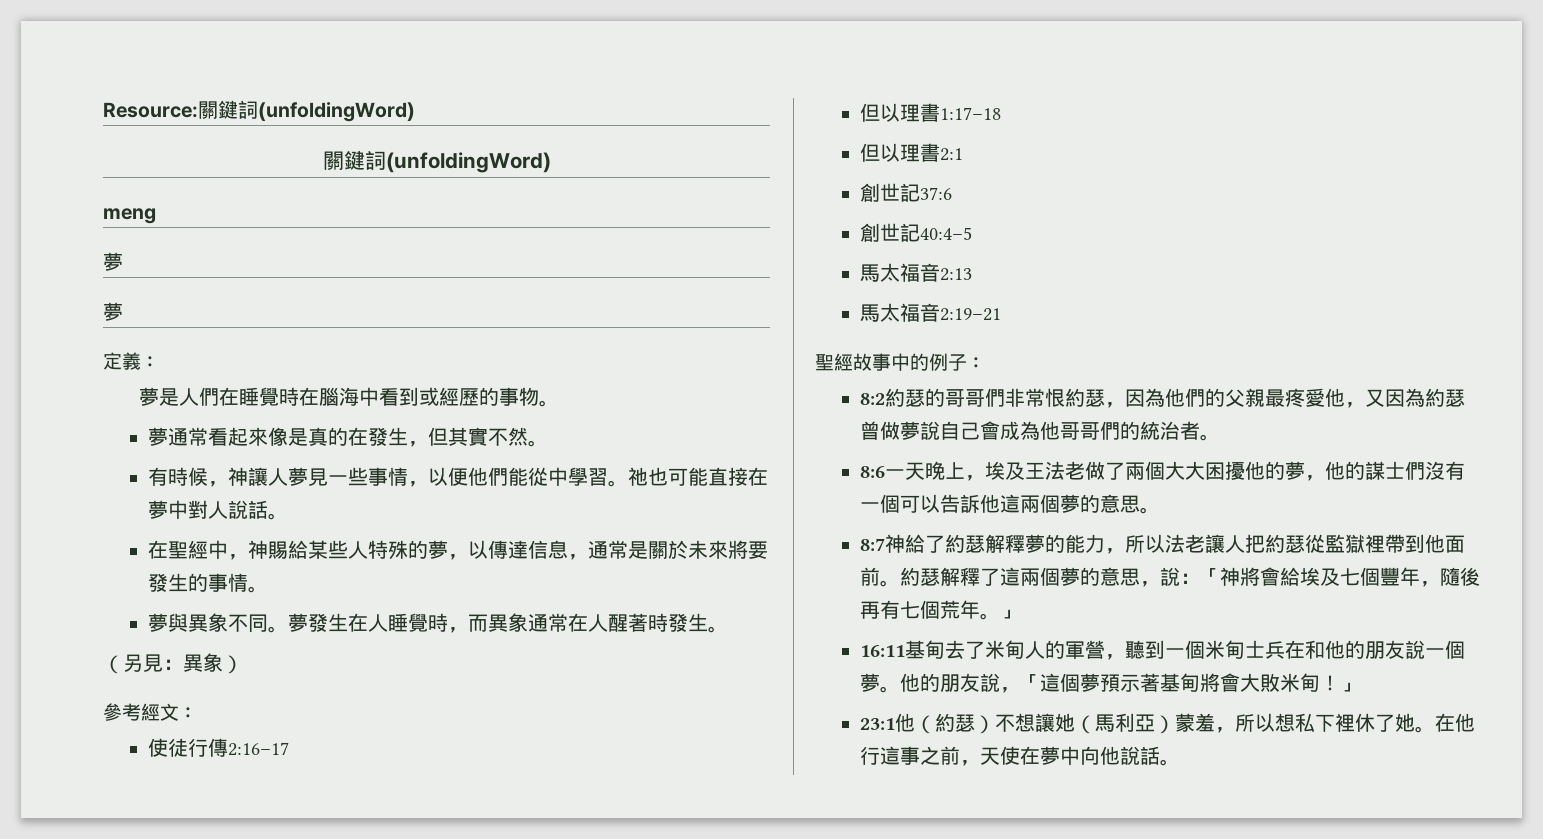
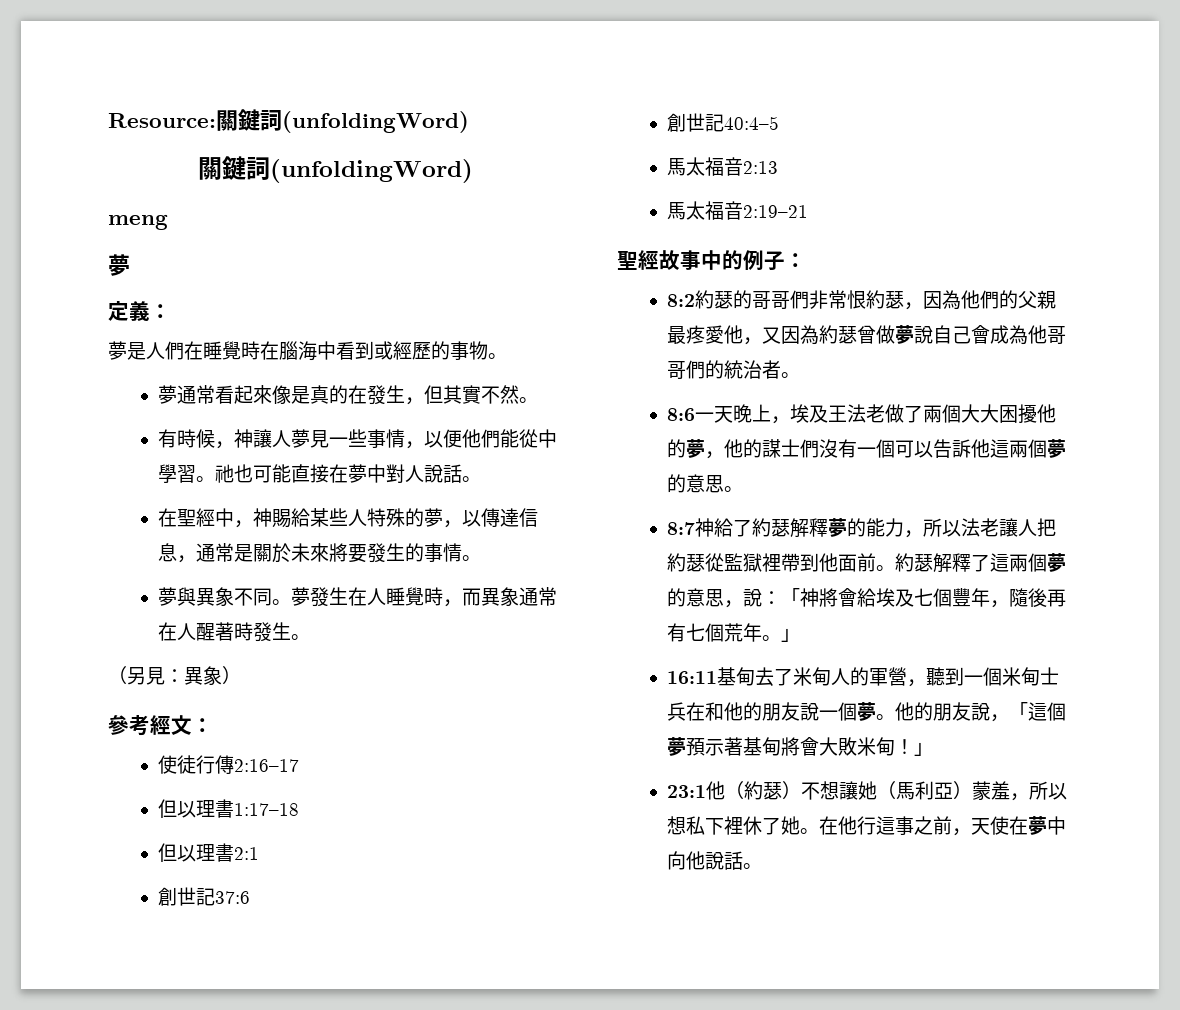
[103,302,123,321] // 夢 -> (130, 265) none

